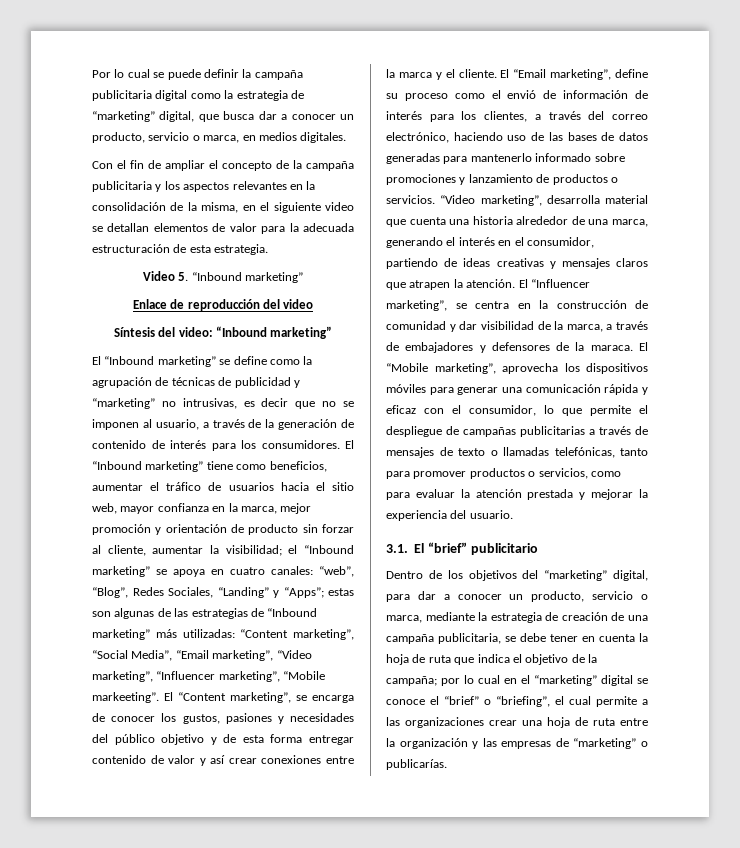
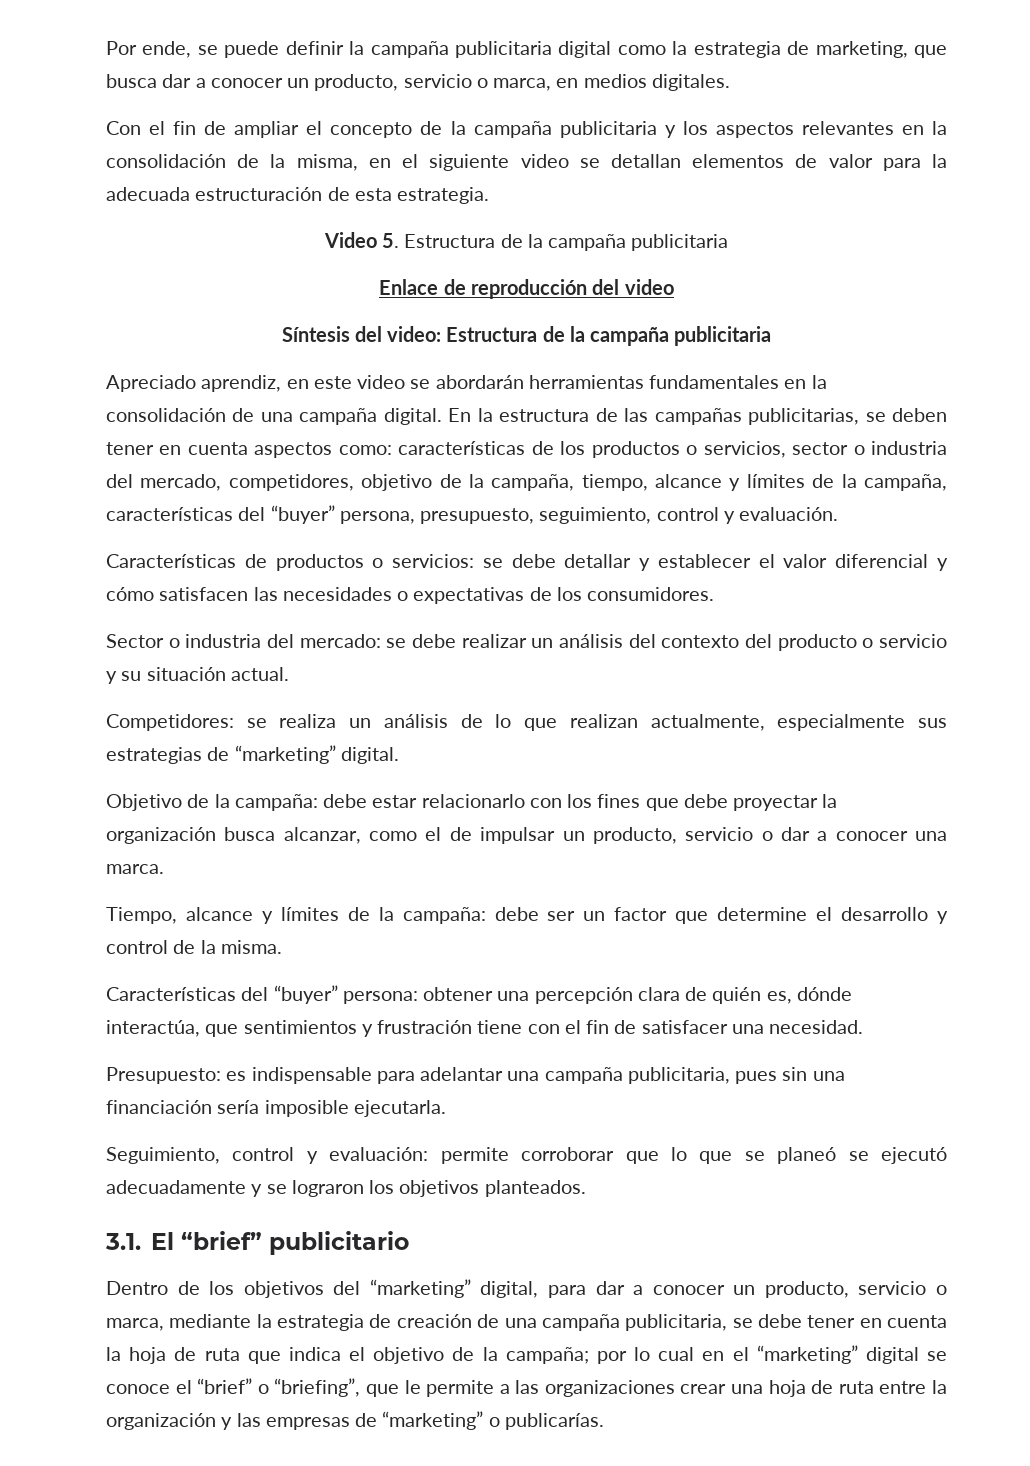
[114,69,150,78] lo cual -> [142,41,192,58] ende,
[92,111,195,122] “marketing” digital, -> [815,41,908,58] marketing,
[191,272,304,283] “Inbound marketing” -> [404,234,729,251] Estructura de la campaña publicitaria
[215,326,333,339] [92,356,313,367] [92,377,300,388] [92,398,354,409] [92,419,354,430] [92,440,354,451] [92,461,327,472] [92,482,354,491] [92,503,312,514] [92,524,355,535] [92,545,354,556] [92,566,354,577] [92,587,354,598] [92,608,318,619] [92,629,354,640] [92,650,312,661] [92,671,326,682] [92,692,354,703] [92,713,354,724] [92,734,354,745] [92,755,354,766] [386,69,648,80] [386,90,648,101] [386,111,648,122] [386,132,648,143] [386,153,625,164] [386,174,618,185] [386,195,648,206] [386,216,648,227] [386,237,594,248] [386,258,648,269] [386,279,590,290] [386,300,648,311] [386,321,648,332] [386,342,648,353] [386,363,648,374] [386,384,648,395] [386,405,648,416] [386,426,648,437] [386,447,648,458] [386,468,621,479] [386,489,648,500] [386,510,513,521] “Inbound marketing” // El “Inbound marketing” se define como la agrupación de técnicas de publicidad y “marketing” no intrusivas, es decir que no se imponen al usuario, a través de la generación de contenido de interés para los consumidores. El “Inbound marketing” tiene como beneficios, aumentar el tráfico de usuarios hacia el sitio web, mayor confianza en la marca, mejor promoción y orientación de producto sin forzar al cliente, aumentar la visibilidad; el “Inbound marketing” se apoya en cuatro canales: “web”, “Blog”, Redes Sociales, “Landing” y “Apps”; estas son algunas de las estrategias de “Inbound marketing” más utilizadas: “Content marketing”, “Social Media”, “Email marketing”, “Video marketing”, “Influencer marketing”, “Mobile markeeting”. El “Content marketing”, se encarga de conocer los gustos, pasiones y necesidades del público objetivo y de esta forma entregar contenido de valor y así crear conexiones entre la marca y el cliente. El “Email marketing”, define su proceso como el envió de información de interés para los clientes, a través del correo electrónico, haciendo uso de las bases de datos generadas para mantenerlo informado sobre promociones y lanzamiento de productos o servicios. “Video marketing”, desarrolla material que cuenta una historia alrededor de una marca, generando el interés en el consumidor, partiendo de ideas creativas y mensajes claros que atrapen la atención. El “Influencer marketing”, se centra en la construcción de comunidad y dar visibilidad de la marca, a través de embajadores y defensores de la maraca. El “Mobile marketing”, aprovecha los dispositivos móviles para generar una comunicación rápida y eficaz con el consumidor, lo que permite el despliegue de campañas publicitarias a través de mensajes de texto o llamadas telefónicas, tanto para promover productos o servicios, como para evaluar la atención prestada y mejorar la experiencia del usuario. -> [446,326,772,346] [106,375,827,392] [106,408,947,425] [106,441,947,458] [106,474,947,491] [106,505,839,524] [106,554,948,571] [106,587,715,604] [106,634,947,651] [106,667,289,684] [106,714,948,731] [106,745,399,764] [106,794,838,811] [106,827,947,844] [106,864,164,874] [106,907,948,924] [106,940,282,954] [106,985,852,1004] [106,1020,864,1037] [106,1067,845,1084] [106,1100,446,1117] [106,1147,947,1164] [106,1180,586,1197] Estructura de la campaña publicitaria // Apreciado aprendiz, en este video se abordarán herramientas fundamentales en la consolidación de una campaña digital. En la estructura de las campañas publicitarias, se deben tener en cuenta aspectos como: características de los productos o servicios, sector o industria del mercado, competidores, objetivo de la campaña, tiempo, alcance y límites de la campaña, características del “buyer” persona, presupuesto, seguimiento, control y evaluación. // Características de productos o servicios: se debe detallar y establecer el valor diferencial y cómo satisfacen las necesidades o expectativas de los consumidores. // Sector o industria del mercado: se debe realizar un análisis del contexto del producto o servicio y su situación actual. // Competidores: se realiza un análisis de lo que realizan actualmente, especialmente sus estrategias de “marketing” digital. // Objetivo de la campaña: debe estar relacionarlo con los fines que debe proyectar la organización busca alcanzar, como el de impulsar un producto, servicio o dar a conocer una marca. // Tiempo, alcance y límites de la campaña: debe ser un factor que determine el desarrollo y control de la misma. // Características del “buyer” persona: obtener una percepción clara de quién es, dónde interactúa, que sentimientos y frustración tiene con el fin de satisfacer una necesidad. // Presupuesto: es indispensable para adelantar una campaña publicitaria, pues sin una financiación sería imposible ejecutarla. // Seguimiento, control y evaluación: permite corroborar que lo que se planeó se ejecutó adecuadamente y se lograron los objetivos planteados.
[555,696,591,705] el cual -> [365,1380,421,1397] que le

